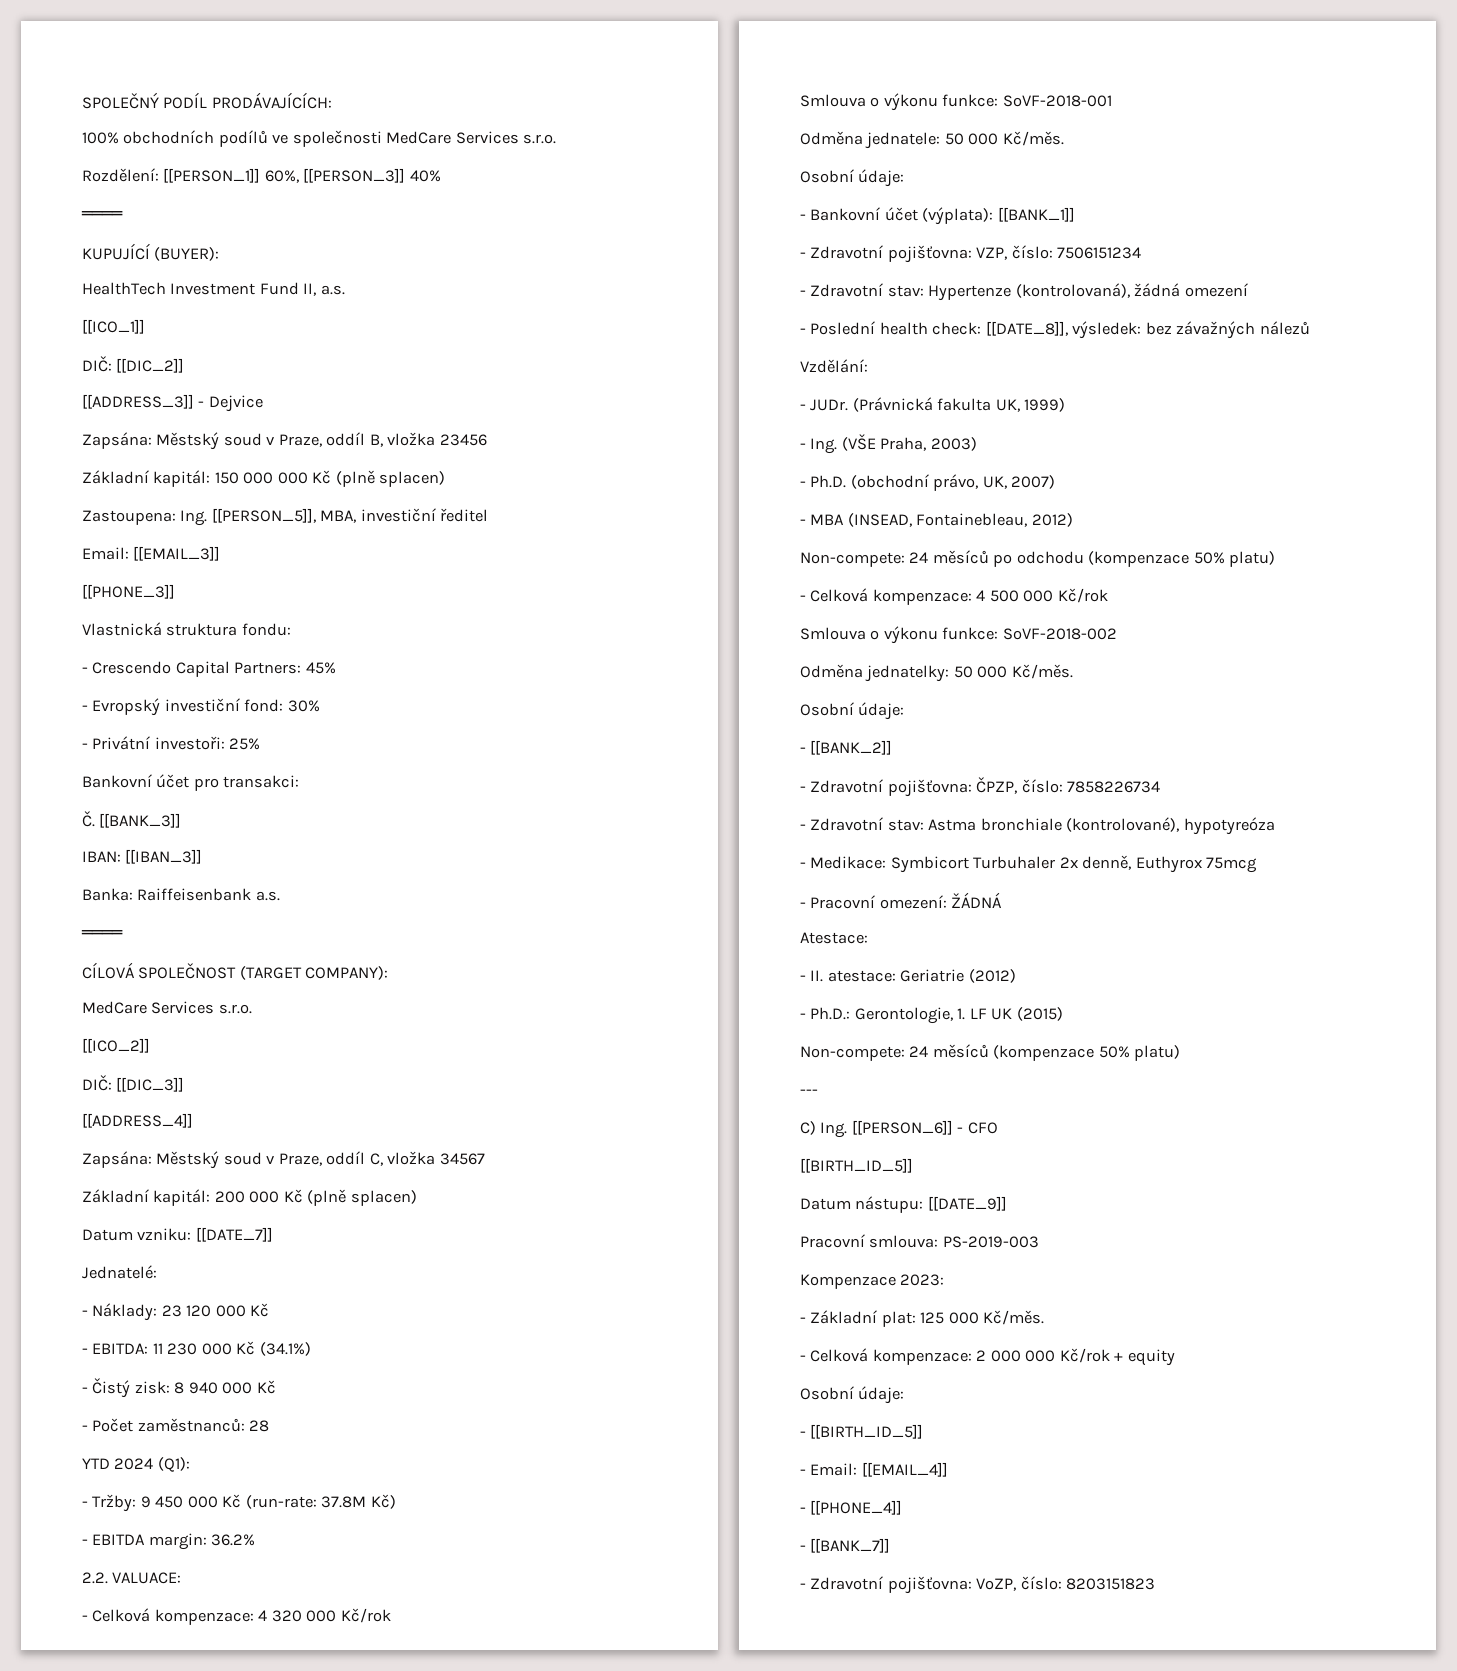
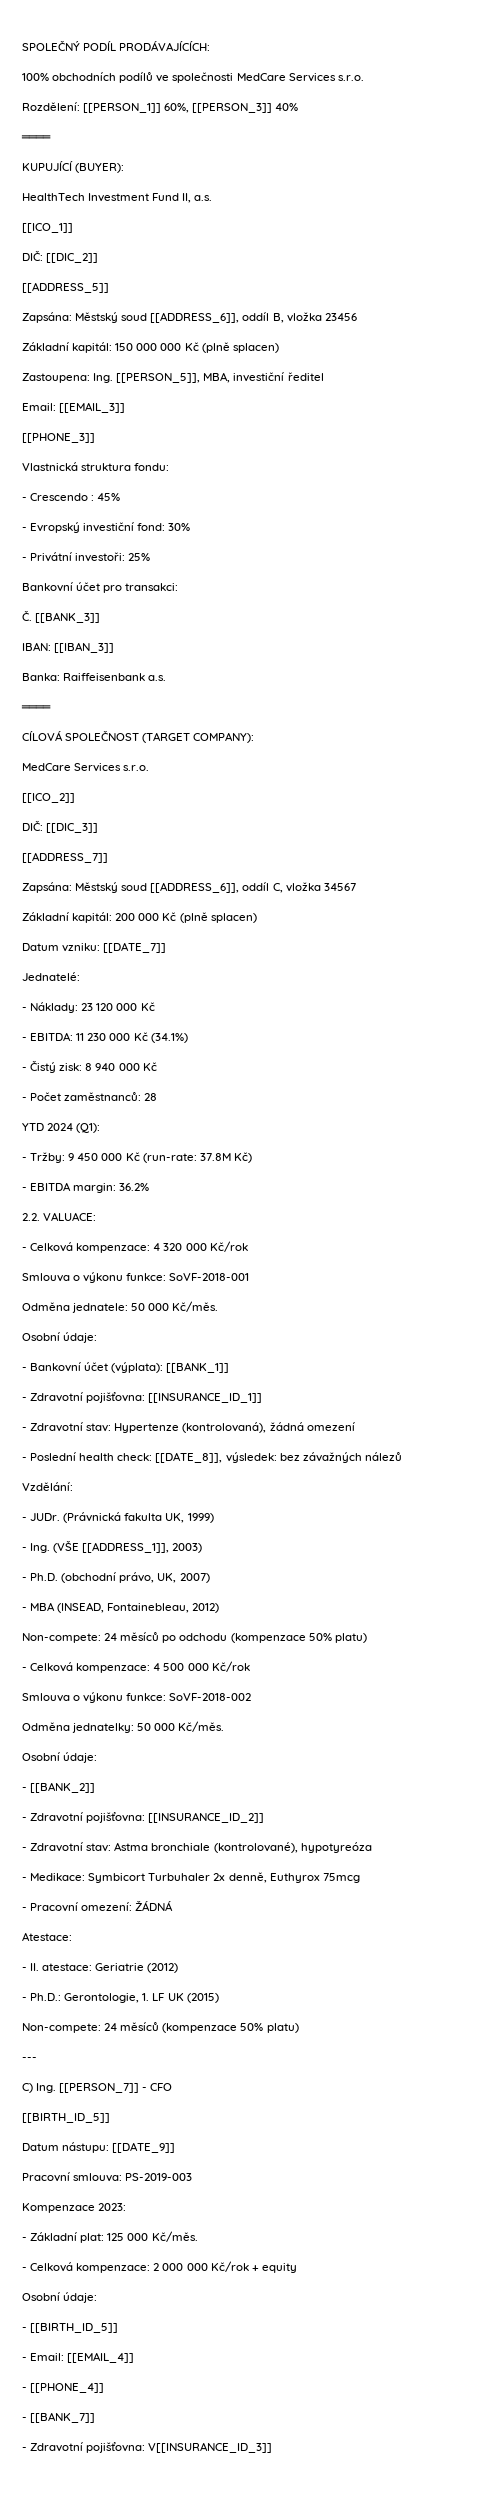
[82,394,263,412] [82,432,322,450] [[ADDRESS_3]] - Dejvice // Zapsána: Městský soud v Praze, -> [22,282,109,293] [22,312,240,323] [[ADDRESS_5]] // Zapsána: Městský soud [[ADDRESS_6]],
[175,661,302,677] Capital Partners: -> [91,495,95,501] :
[82,1113,193,1128] [82,1151,322,1169] [[ADDRESS_4]] // Zapsána: Městský soud v Praze, -> [22,852,108,863] [22,882,240,893] [[ADDRESS_7]] // Zapsána: Městský soud [[ADDRESS_6]],
[976,245,1142,260] VZP, číslo: 7506151234 -> [148,1392,263,1403] [[INSURANCE_ID_1]]
[880,437,927,451] Praha, -> [82,1542,170,1553] [[ADDRESS_1]],
[976,777,1161,794] ČPZP, číslo: 7858226734 -> [148,1812,265,1823] [[INSURANCE_ID_2]]
[851,1120,953,1135] [[PERSON_6]] -> [59,2083,140,2093] [[PERSON_7]]
[976,1576,1156,1591] VoZP, číslo: 8203151823 -> [148,2442,273,2453] V[[INSURANCE_ID_3]]

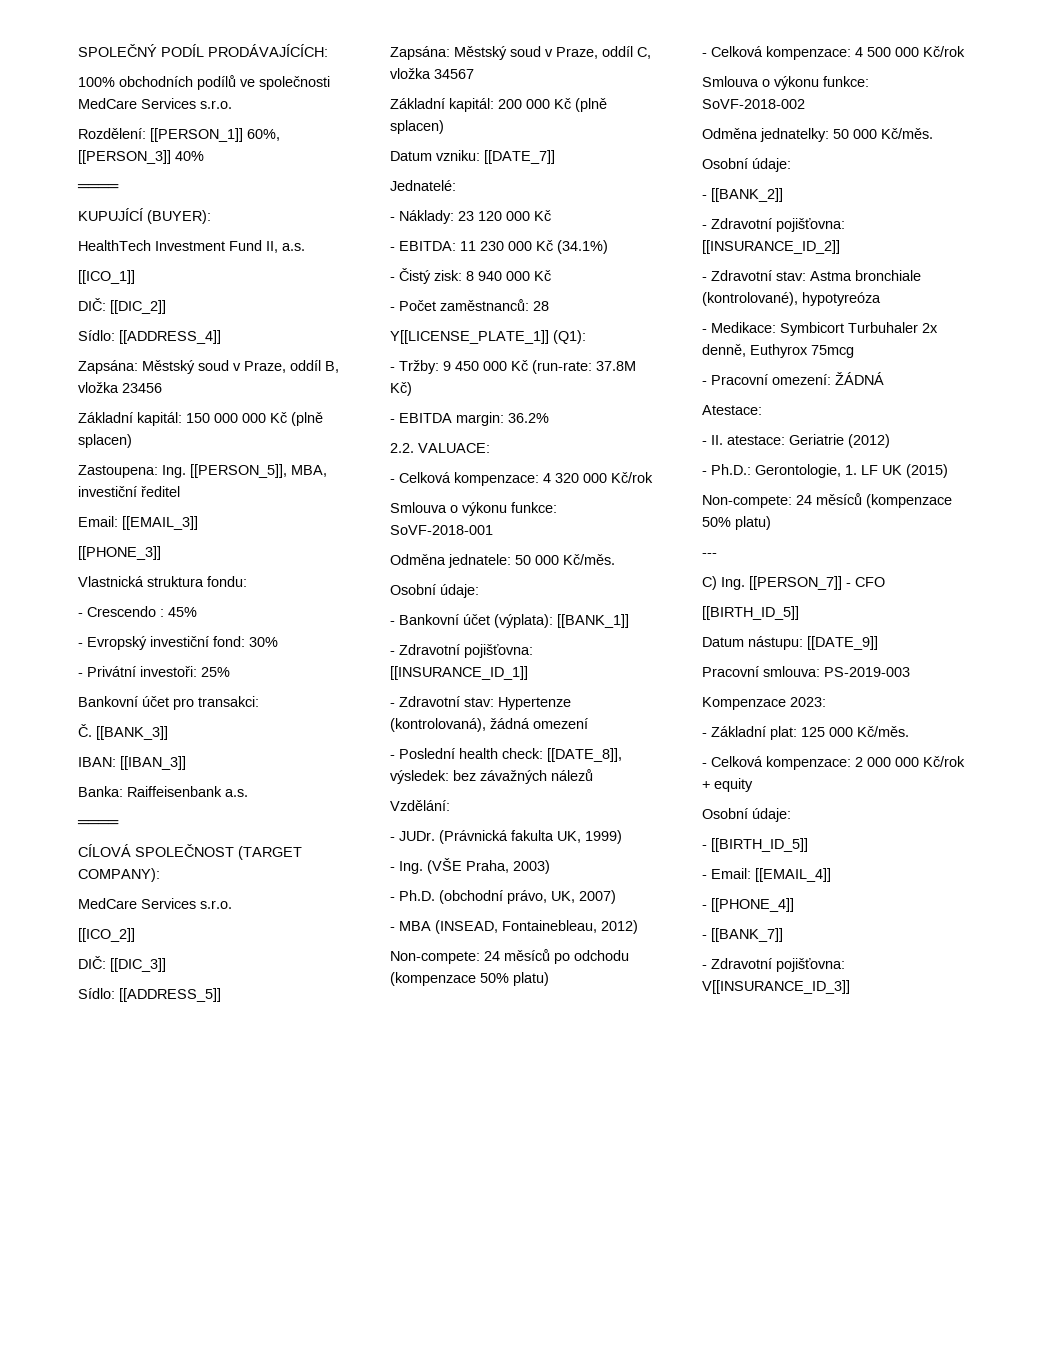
[22,282,109,293] [22,312,240,323] [[ADDRESS_5]] // Zapsána: Městský soud [[ADDRESS_6]], -> [78,330,221,344] [78,360,286,374] Sídlo: [[ADDRESS_4]] // Zapsána: Městský soud v Praze,
[22,852,108,863] [22,882,240,893] [[ADDRESS_7]] // Zapsána: Městský soud [[ADDRESS_6]], -> [78,988,221,1002] [390,46,598,60] Sídlo: [[ADDRESS_5]] // Zapsána: Městský soud v Praze,
[22,1123,74,1131] YTD 2024 -> [390,330,549,344] Y[[LICENSE_PLATE_1]]
[82,1542,170,1553] [[ADDRESS_1]], -> [466,860,509,873] Praha,

